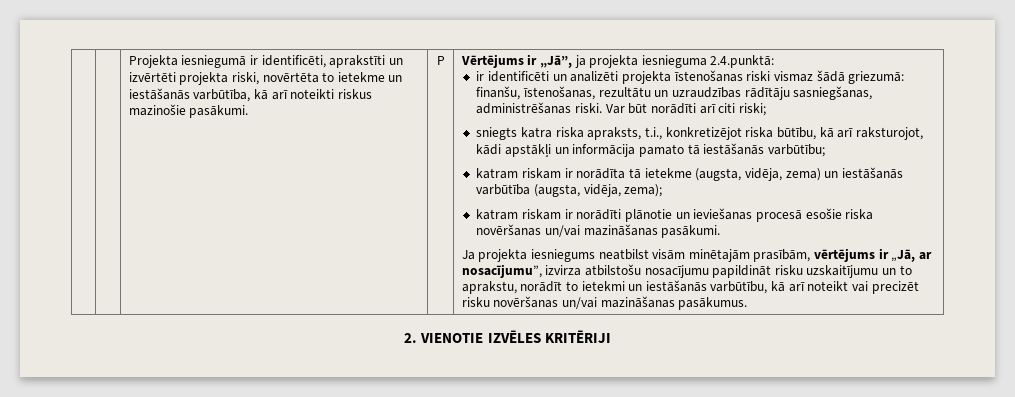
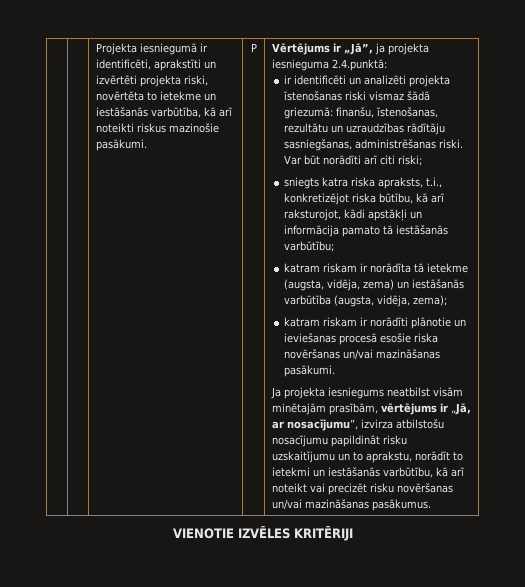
[404,333,418,343] 2. -> (431, 505) none

